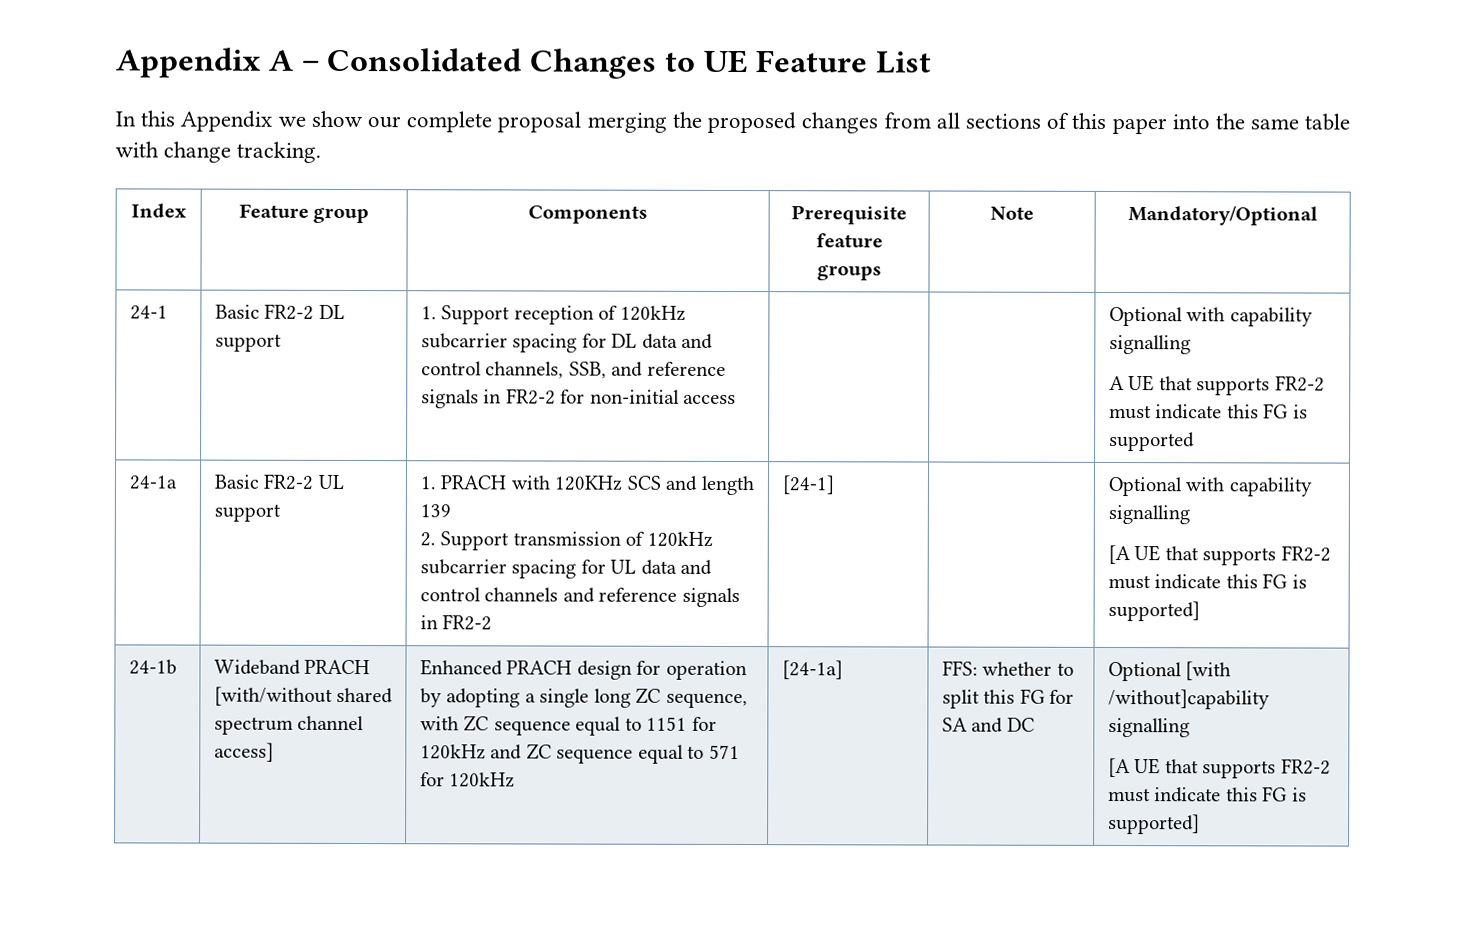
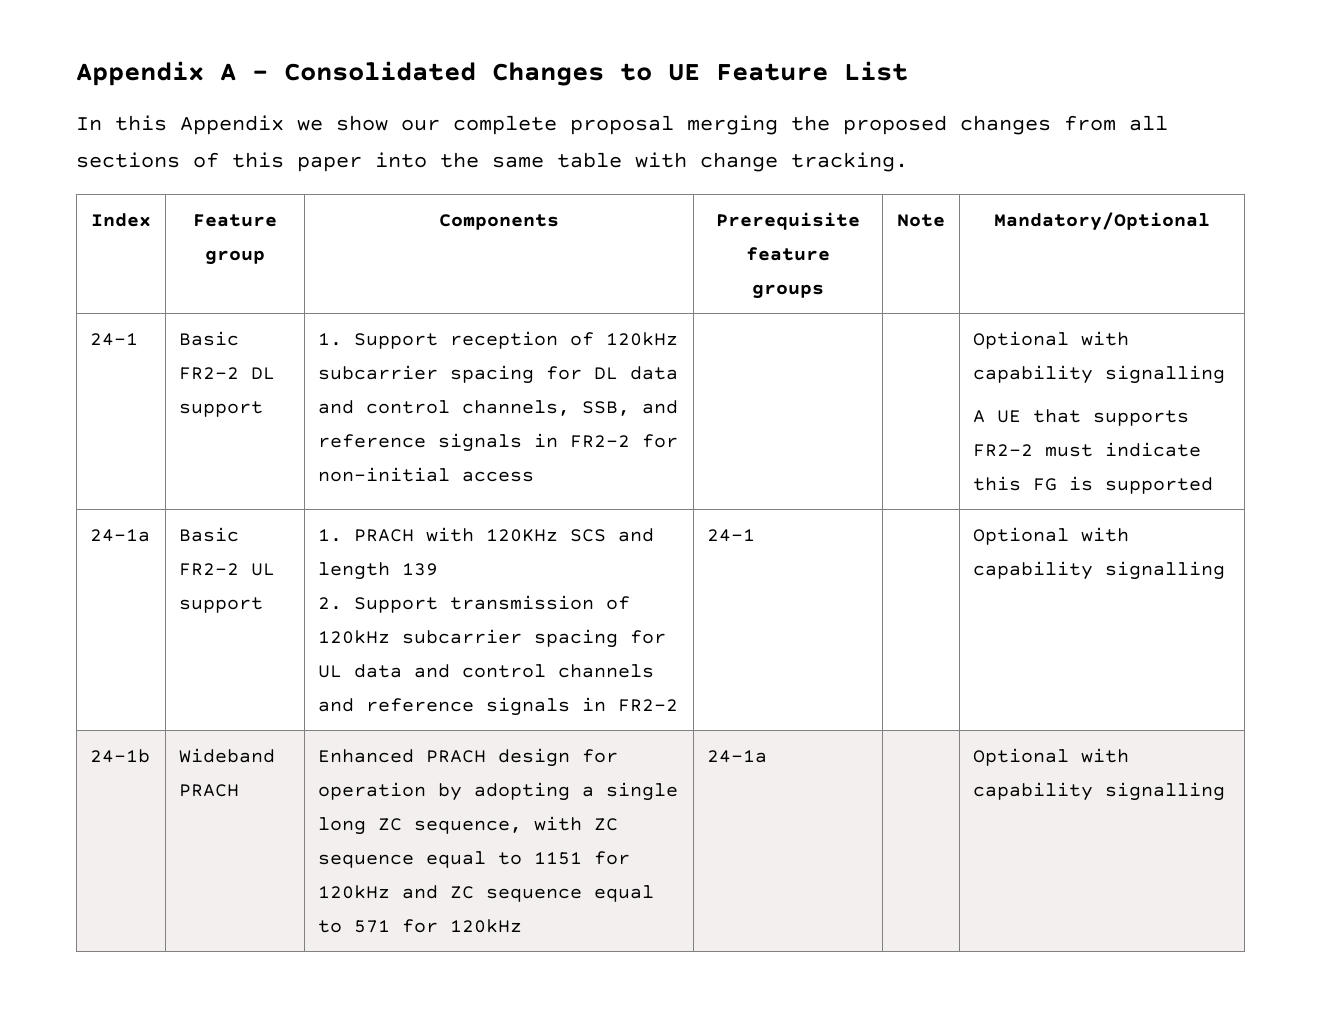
[781,475,834,495] [1107,476,1312,497] [1107,504,1190,525] [1107,544,1331,566] [1107,573,1307,590] [1107,600,1200,622] [128,659,177,675] [213,659,371,675] [213,686,394,706] [213,715,365,735] [213,742,274,762] [24-1] | | Optional with capability signalling // [A UE that supports FR2-2 must indicate this FG is supported] // 24-1b | Wideband PRACH [with/without shared spectrum channel access] -> [707,529,756,542] [973,527,1130,545] [973,561,1226,580] [90,749,151,763] [179,748,276,763] [179,784,240,797] 24-1 | | Optional with capability signalling // 24-1b | Wideband PRACH
[781,660,843,680] [941,660,1074,676] [941,688,1075,709] [941,717,1035,733] [1107,661,1232,682] [1107,688,1270,710] [1107,717,1190,738] [1107,757,1331,779] [1107,786,1307,803] [1107,813,1200,835] [24-1a] | FFS: whether to split this FG for SA and DC | Optional [with /without]capability signalling // [A UE that supports FR2-2 must indicate this FG is supported] -> [707,750,768,763] [973,748,1130,766] [973,782,1226,801] 24-1a | | Optional with capability signalling

